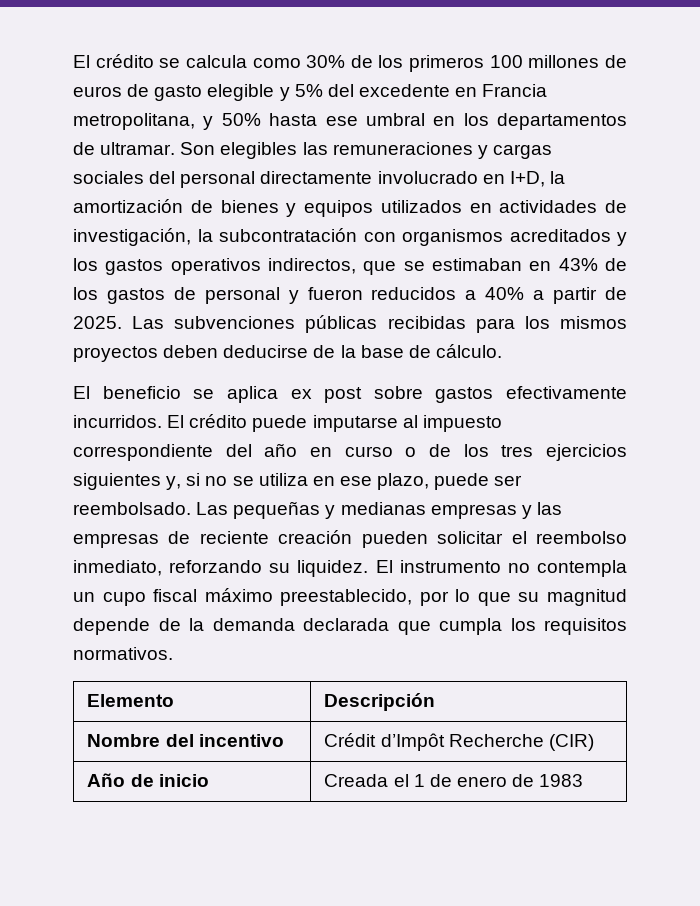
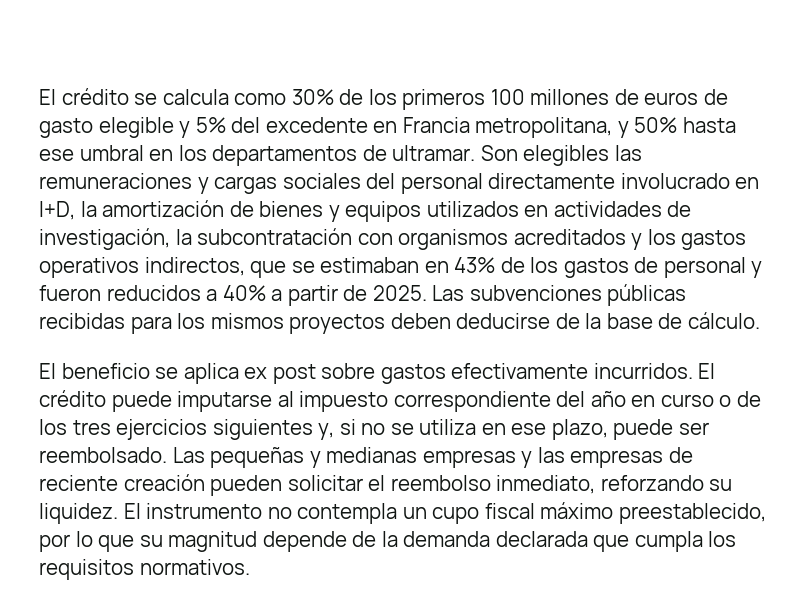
[87,694,175,707] [324,693,436,711] [87,734,284,747] [324,733,594,751] [87,773,209,787] [324,774,584,787] // Elemento | Descripción // Nombre del incentivo | Crédit d’Impôt Recherche (CIR) // Año de inicio | Creada el 1 de enero de 1983 -> (250, 567) none

